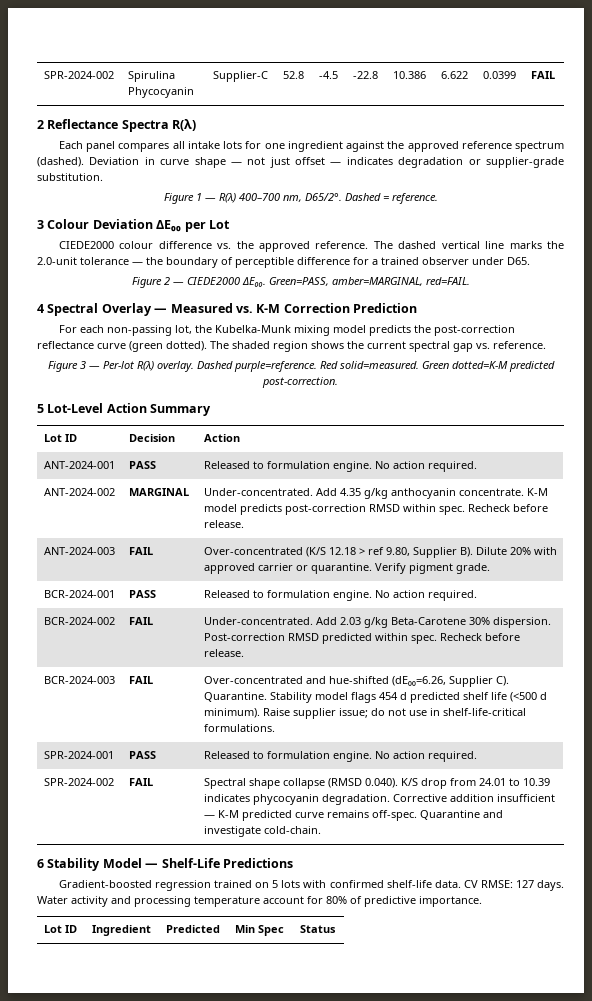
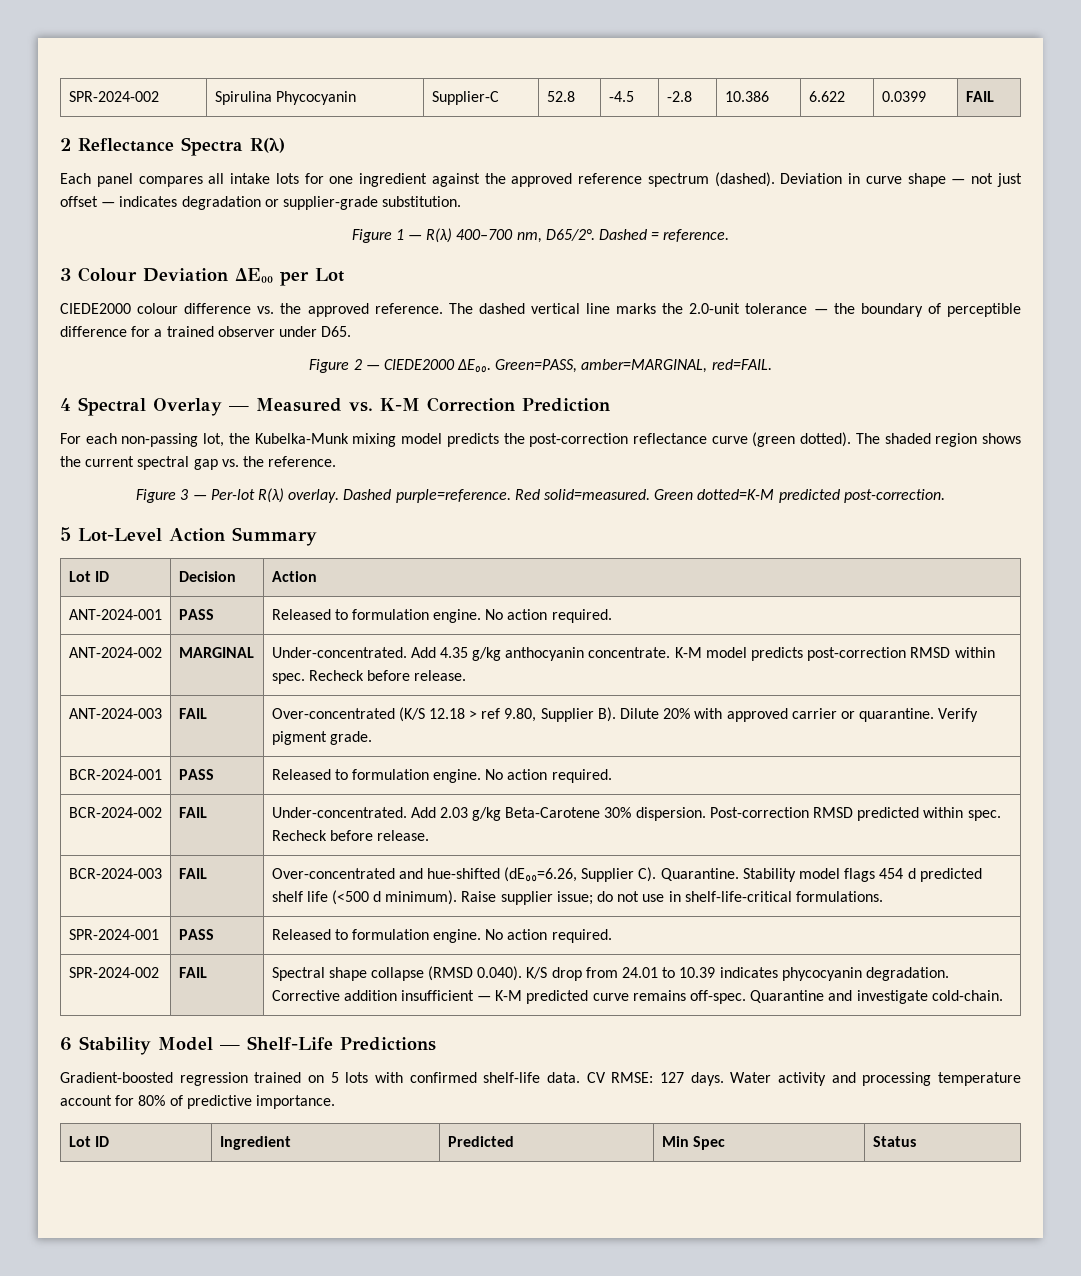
[352,71,378,79] -22.8 -> [666,91,692,102] -2.8
(490, 346) none -> [242,456,264,467] the

